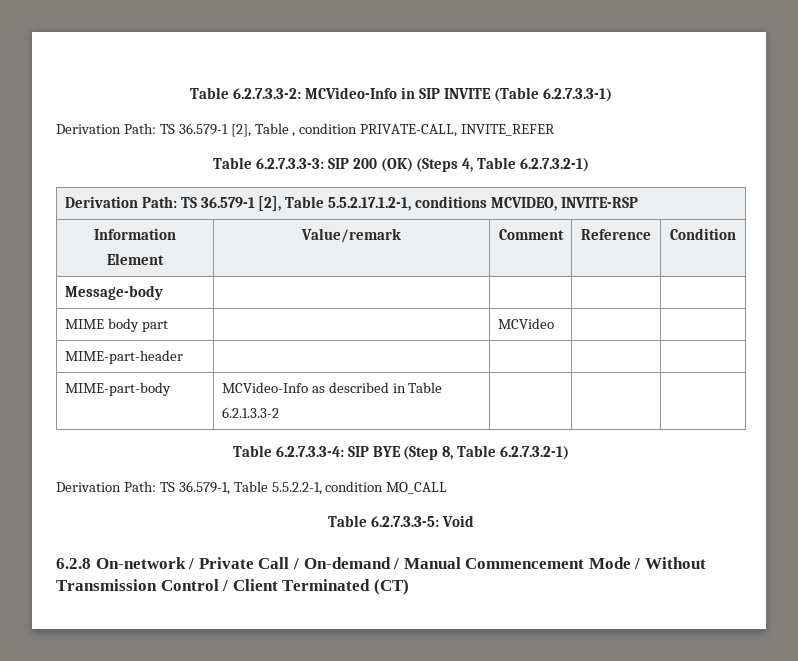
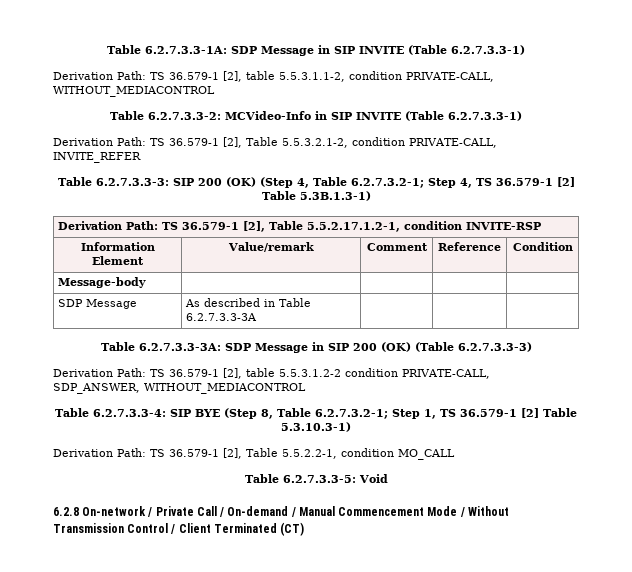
[190,87,230,99] Table -> [107,45,525,56] [53,71,494,82] [53,86,215,97] [110,111,144,120] Table 6.2.7.3.3-1A: SDP Message in SIP INVITE (Table 6.2.7.3.3-1) // Derivation Path: TS 36.579-1 [2], table 5.5.3.1.1-2, condition PRIVATE-CALL, WITHOUT_MEDIACONTROL // Table
[292,132,296,137] , -> [282,138,348,148] 5.5.3.2.1-2,
[416,158,459,172] (Steps -> [259,177,293,188] (Step
[520,158,590,172] 6.2.7.3.2-1) -> [350,177,575,188] [261,191,371,201] 6.2.7.3.2-1; Step 4, TS 36.579-1 [2] Table 5.3B.1.3-1)
[415,196,558,211] conditions MCVIDEO, -> [404,221,463,230] condition
[64,318,168,332] [497,318,554,329] [64,350,183,364] [64,382,171,396] [221,382,443,393] [221,407,279,418] MIME body part | | MCVideo | | // MIME-part-header | | | | // MIME-part-body | MCVideo-Info as described in Table 6.2.1.3.3-2 | | | -> [58,299,138,309] [185,298,312,307] [186,313,258,321] [100,342,532,353] [53,368,490,379] [53,383,306,394] SDP Message | As described in Table 6.2.7.3.3-3A | | | // Table 6.2.7.3.3-3A: SDP Message in SIP 200 (OK) (Table 6.2.7.3.3-3) // Derivation Path: TS 36.579-1 [2], table 5.5.3.1.2-2 condition PRIVATE-CALL, SDP_ANSWER, WITHOUT_MEDIACONTROL
[500,446,570,460] [56,481,230,495] 6.2.7.3.2-1) // Derivation Path: TS 36.579-1, -> [315,408,577,419] [281,422,351,432] [53,448,242,459] 6.2.7.3.2-1; Step 1, TS 36.579-1 [2] Table 5.3.10.3-1) // Derivation Path: TS 36.579-1 [2],

